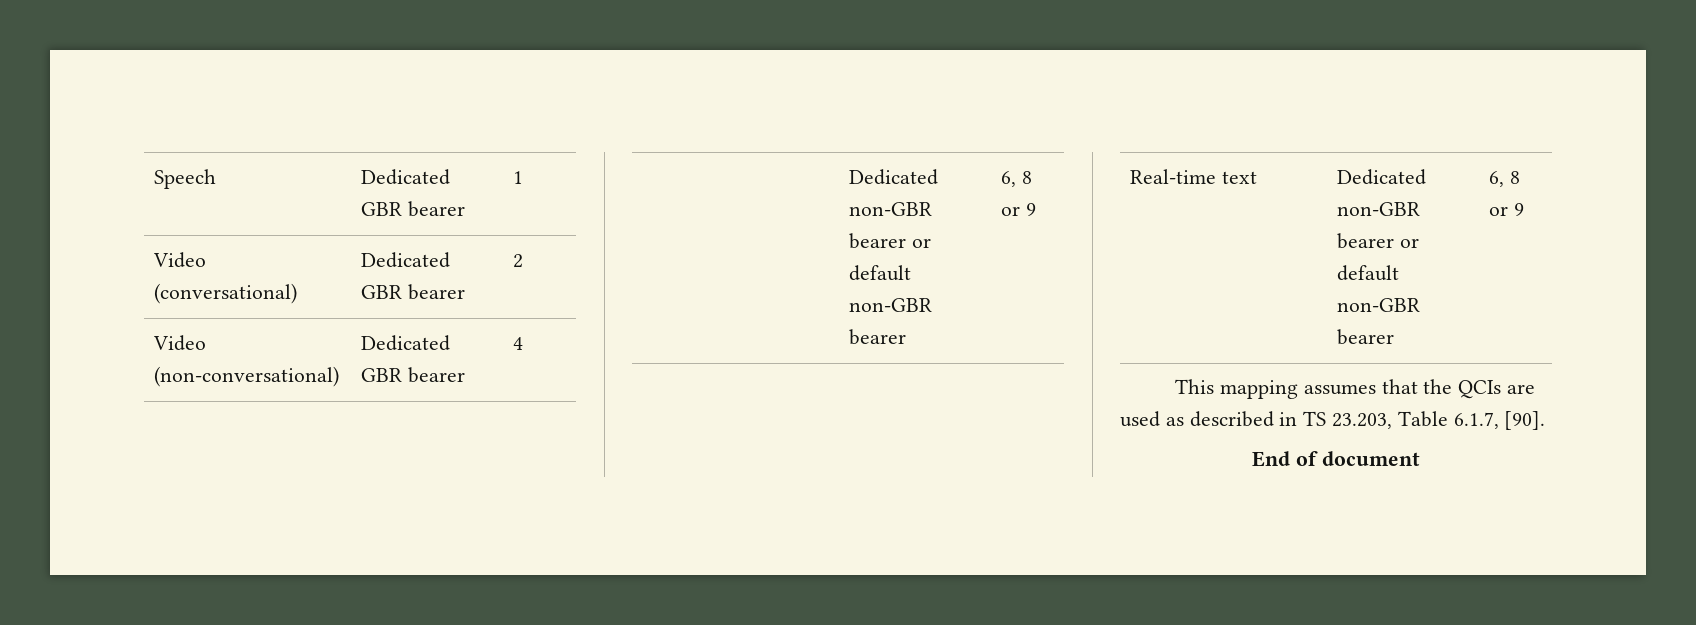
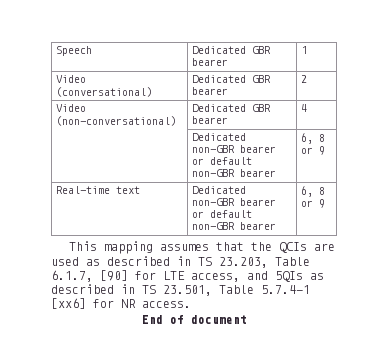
[1504,411,1546,430] [90]. -> [100,270,324,282] [51,284,310,296] [51,298,191,309] [90] for LTE access, and 5QIs as described in TS 23.501, Table 5.7.4-1 [xx6] for NR access.

